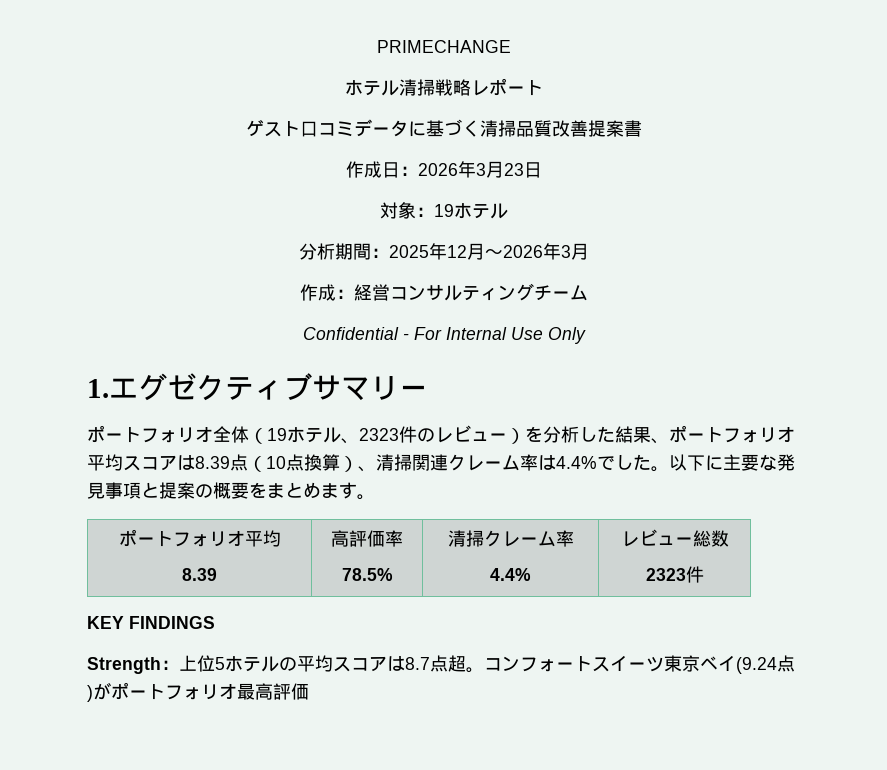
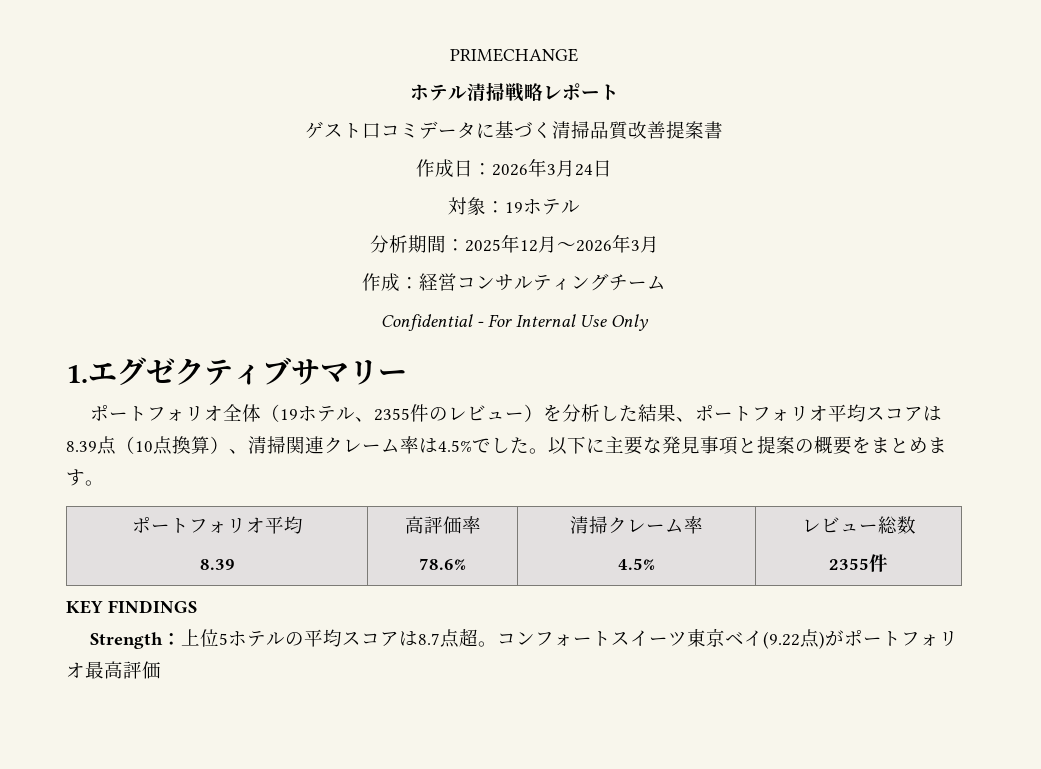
[503,163,524,176] 23 -> [575,164,593,176] 24
[359,428,399,441] 2323 -> [374,408,411,421] 2355
[556,456,597,469] 4.4% -> [438,440,472,452] 4.5%
[341,568,393,581] 78.5% -> [419,558,467,570] 78.6%
[490,568,531,581] 4.4% -> [618,558,655,570] 4.5%
[645,568,686,581] 2323 -> [829,558,869,570] 2355
[736,657,777,674] (9.24 -> [763,631,801,649] (9.22

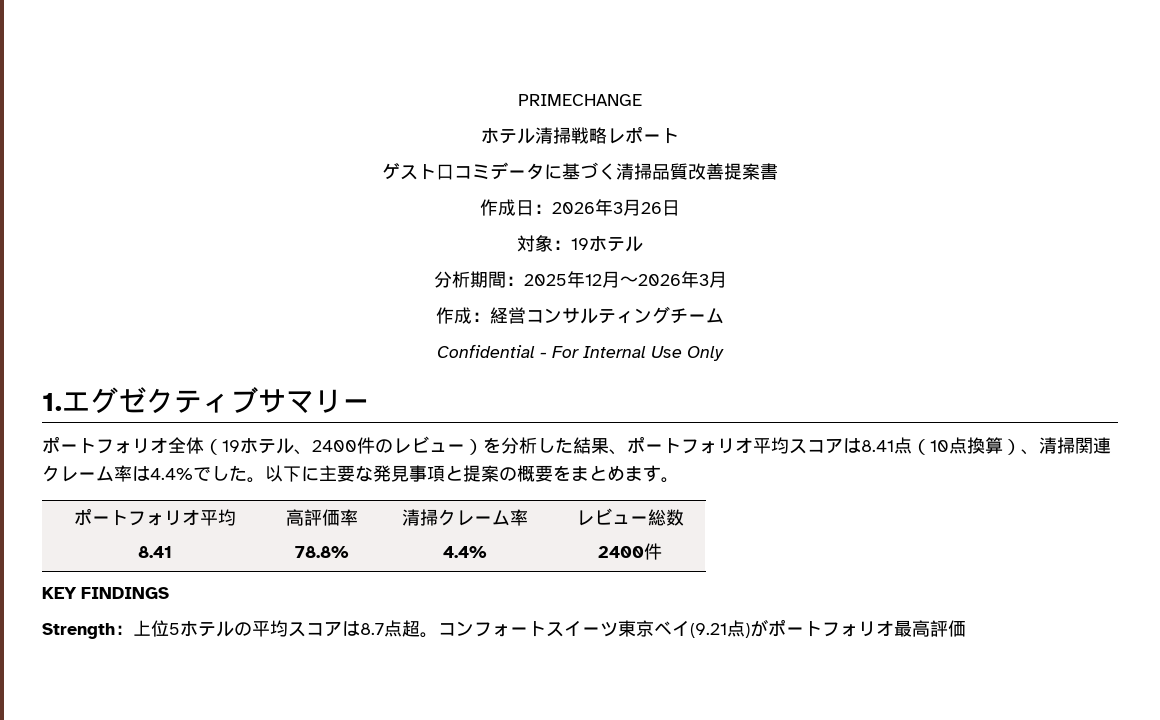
[575,164,593,176] 24 -> [641,202,662,214] 26
[374,408,411,421] 2355 -> [312,440,357,452] 2400
[66,441,97,452] 8.39 -> [861,440,894,452] 8.41
[438,440,472,452] 4.5% -> [150,468,193,480] 4.4%
[199,559,235,570] 8.39 -> [138,546,172,558] 8.41
[419,558,467,570] 78.6% -> [295,546,349,558] 78.8%
[618,558,655,570] 4.5% -> [443,546,487,558] 4.4%
[829,558,869,570] 2355 -> [597,546,644,558] 2400
[763,631,801,649] (9.22 -> [690,623,727,638] (9.21

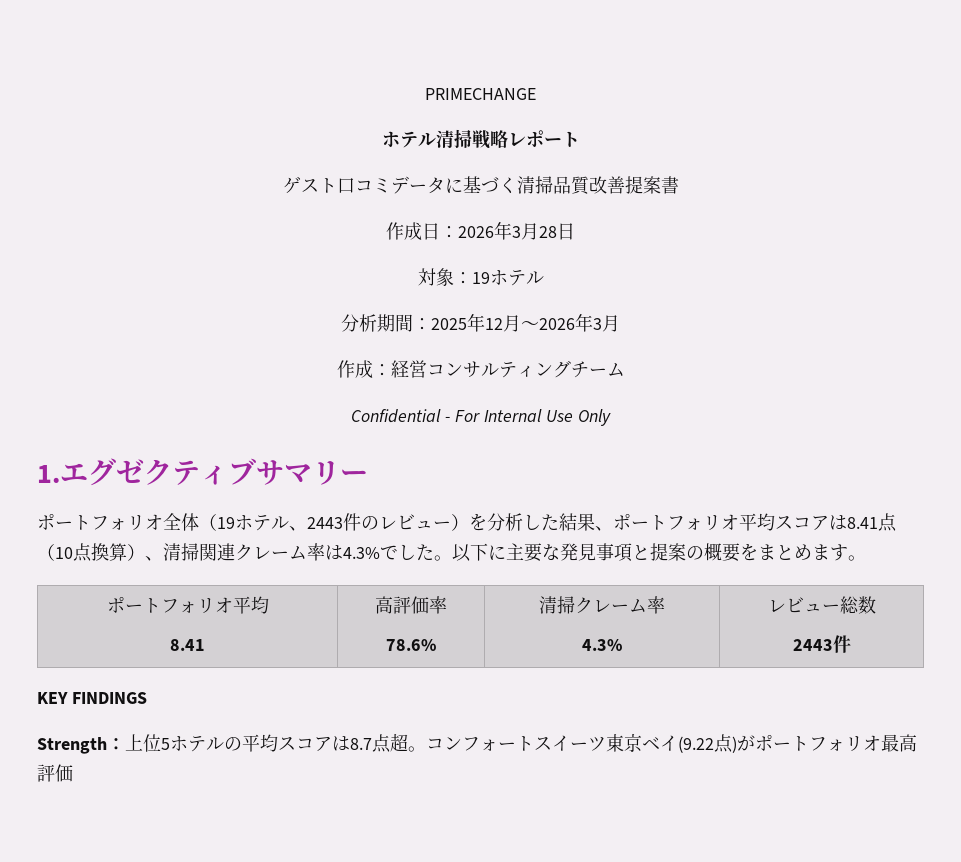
[641,202,662,214] 26 -> [539,226,557,238] 28
[312,440,357,452] 2400 -> [307,517,343,529] 2443
[150,468,193,480] 4.4% -> [343,547,380,559] 4.3%
[295,546,349,558] 78.8% -> [386,639,436,651] 78.6%
[443,546,487,558] 4.4% -> [582,639,622,651] 4.3%
[597,546,644,558] 2400 -> [792,639,833,651] 2443
[690,623,727,638] (9.21 -> [678,736,714,753] (9.22

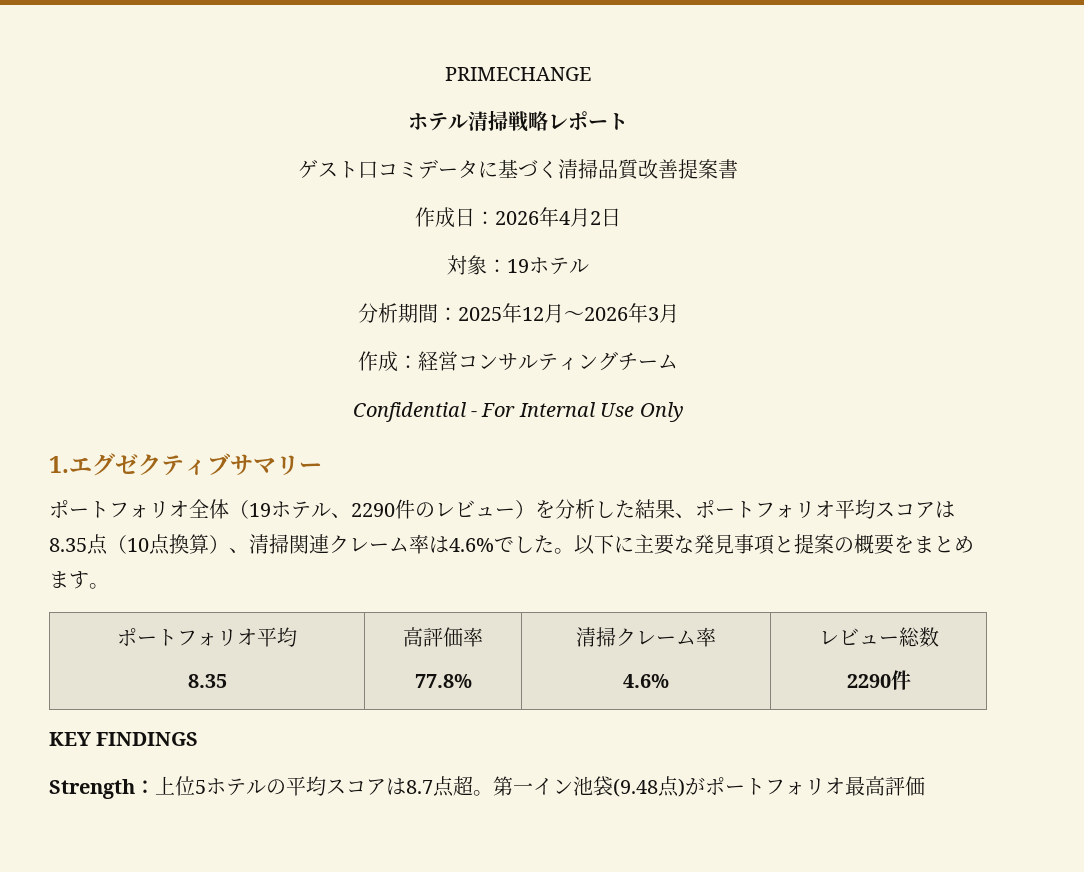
[512,223,557,240] 3月28 -> [559,208,601,227] 4月2
[307,517,343,529] 2443 -> [351,503,395,517] 2290
[847,517,878,529] 8.41 -> [49,538,87,552] 8.35
[343,547,380,559] 4.3% -> [449,538,494,552] 4.6%
[170,639,205,651] 8.41 -> [187,674,227,688] 8.35
[386,639,436,651] 78.6% -> [414,674,472,688] 77.8%
[582,639,622,651] 4.3% -> [623,674,669,688] 4.6%
[792,639,833,651] 2443 -> [846,674,891,688] 2290
[426,734,714,753] コンフォートスイーツ東京ベイ(9.22 -> [493,776,658,797] 第一イン池袋(9.48

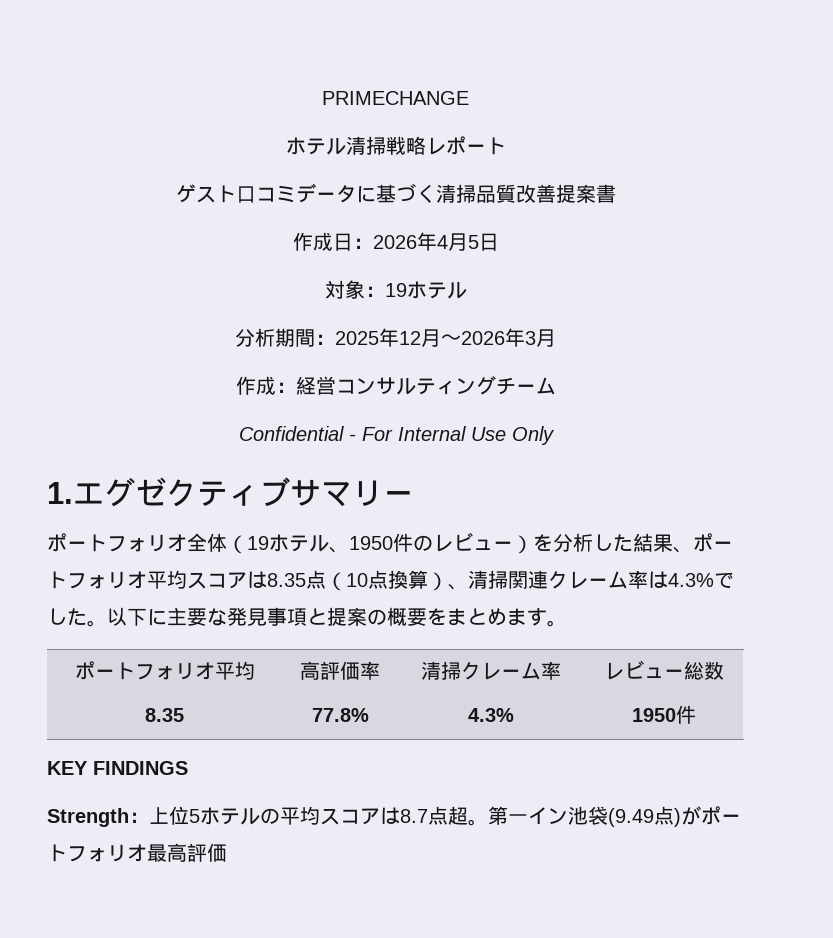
[590,211,601,225] 2 -> [467,235,479,249] 5
[351,503,395,517] 2290 -> [349,536,393,550] 1950
[449,538,494,552] 4.6% -> [668,573,714,587] 4.3%
[623,674,669,688] 4.6% -> [468,708,514,722] 4.3%
[846,674,891,688] 2290 -> [631,708,676,722] 1950
[613,778,658,797] (9.48 -> [608,808,654,827] (9.49

